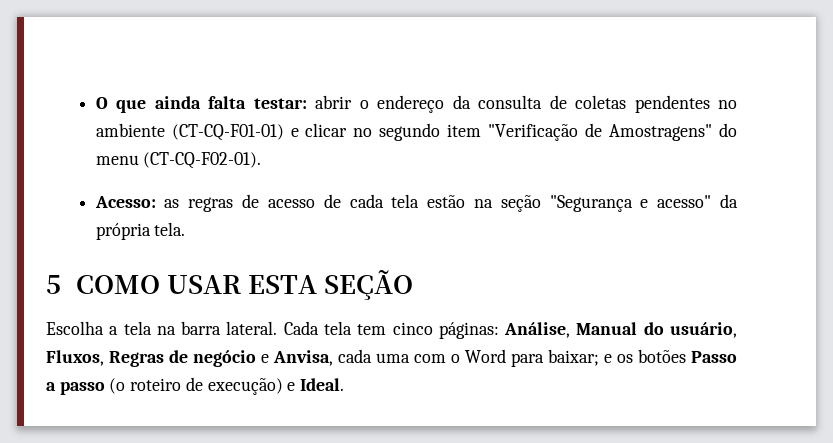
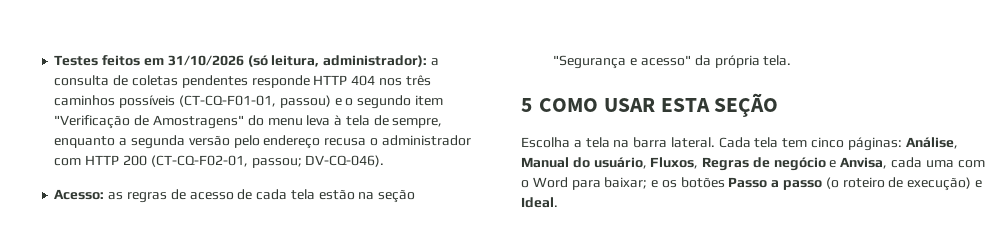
[95,95,737,113] [95,123,373,141] O que ainda falta testar: abrir o endereço da consulta de coletas pendentes no ambiente (CT-CQ-F01-01) e clicar no -> [54,55,439,67] [54,75,431,88] [54,95,354,108] Testes feitos em 31/10/2026 (só leitura, administrador): a consulta de coletas pendentes responde HTTP 404 nos três caminhos possíveis (CT-CQ-F01-01, passou) e o
[143,152,262,169] (CT-CQ-F02-01). -> [306,115,443,128] [54,135,471,149] [54,155,385,168] leva à tela de sempre, enquanto a segunda versão pelo endereço recusa o administrador com HTTP 200 (CT-CQ-F02-01, passou; DV-CQ-046).

